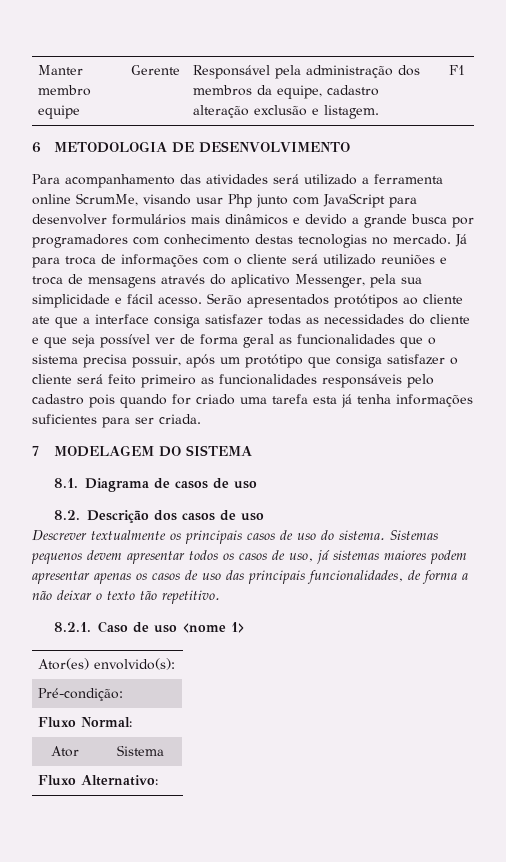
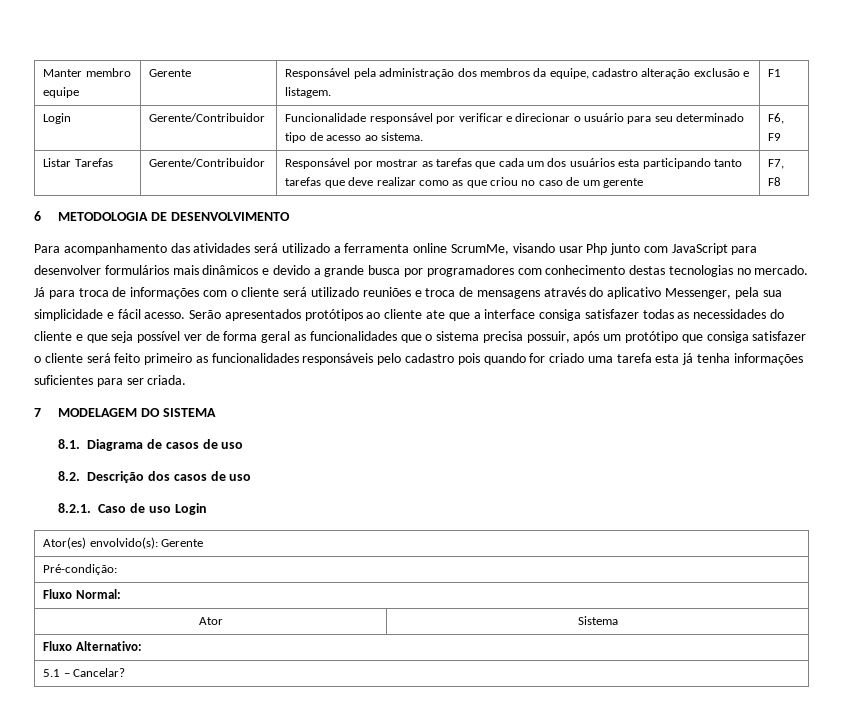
(466, 70) none -> [43,113,72,124] [149,113,266,122] [285,113,745,124] [285,132,423,143] [768,113,785,124] [768,133,782,141] [43,158,113,167] [149,158,266,167] [285,158,742,169] [285,177,643,188] [768,159,785,169] [768,177,782,186] // Login | Gerente/Contribuidor | Funcionalidade responsável por verificar e direcionar o usuário para seu determinado tipo de acesso ao sistema. | F6, F9 // Listar Tarefas | Gerente/Contribuidor | Responsável por mostrar as tarefas que cada um dos usuários esta participando tanto tarefas que deve realizar como as que criou no caso de um gerente | F7, F8
[32,530,438,544] [31,550,467,564] [32,570,468,584] [32,590,220,604] // Descrever textualmente os principais casos de uso do sistema. Sistemas pequenos devem apresentar todos os casos de uso, já sistemas maiores podem apresentar apenas os casos de uso das principais funcionalidades, de forma a não deixar o texto tão repetitivo. -> (252, 477) none
[181,622,245,633] <nome 1> -> [174,503,207,515] Login
(176, 664) none -> [161,539,204,547] Gerente
(159, 780) none -> [43,668,126,677] // 5.1 – Cancelar?

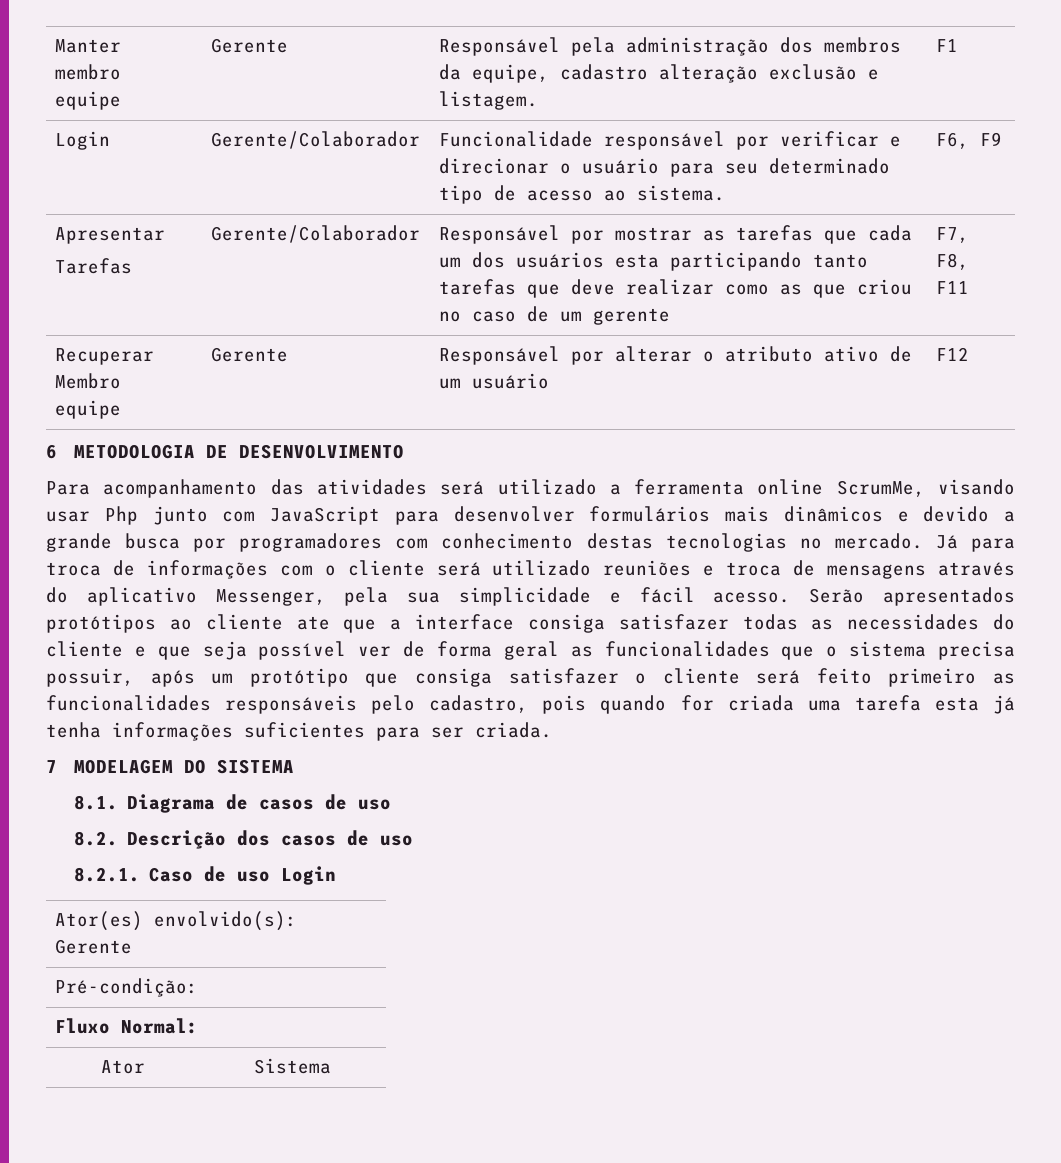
[149,113,266,122] Gerente/Contribuidor -> [210,131,420,149] Gerente/Colaborador
[43,158,72,167] Listar -> [54,227,165,244] Apresentar //
[149,158,266,167] Gerente/Contribuidor -> [210,225,420,243] Gerente/Colaborador
[768,177,782,186] F8 -> [935,253,969,270] [935,281,969,294] [54,348,154,365] [54,373,121,389] [54,400,121,419] [210,347,288,362] [438,346,912,365] [438,373,549,389] [935,347,969,361] F8, F11 // Recuperar Membro equipe | Gerente | Responsável por alterar o atributo ativo de um usuário | F12
[405,353,455,363] cadastro -> [429,695,529,713] cadastro,
[549,353,585,363] criado -> [727,695,794,711] criada
[43,641,142,651] [43,668,126,677] // Fluxo Alternativo: // 5.1 – Cancelar? -> (331, 1066) none

